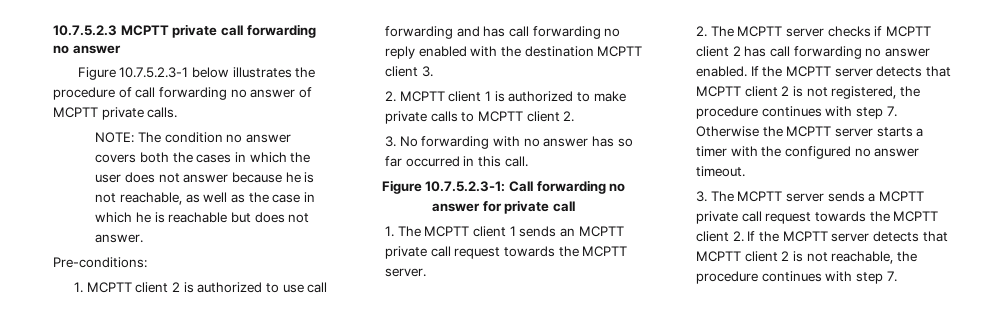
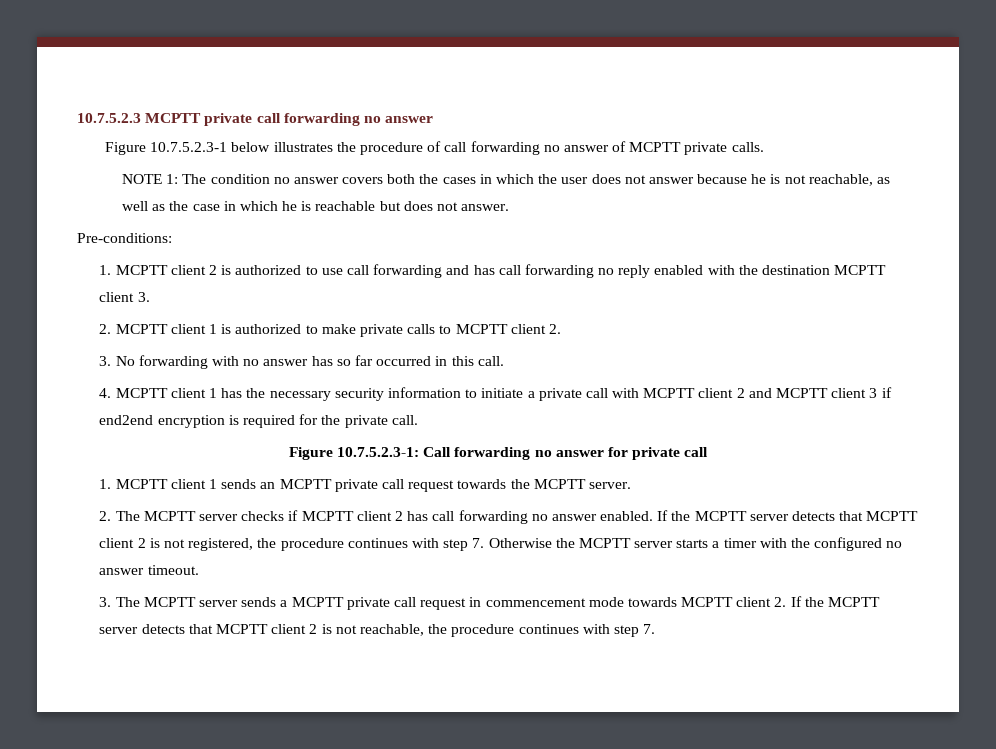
[95,132,135,143] NOTE: -> [121,174,179,184] NOTE 1:
(528, 161) none -> [99,387,892,401] [99,414,418,428] // 4. MCPTT client 1 has the necessary security information to initiate a private call with MCPTT client 2 and MCPTT client 3 if end2end encryption is required for the private call.
[397,226,421,237] The -> (112, 484) none
[815,211,890,222] towards the -> [469,597,677,607] in commencement mode towards

